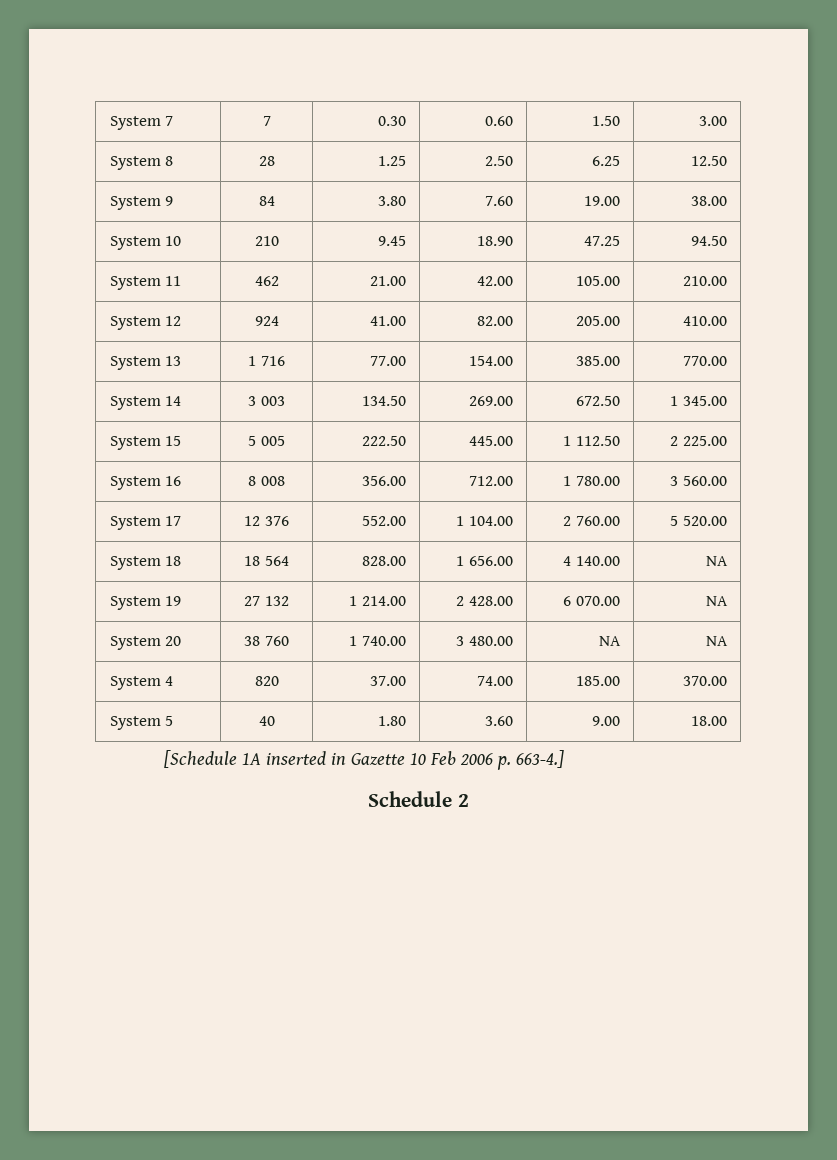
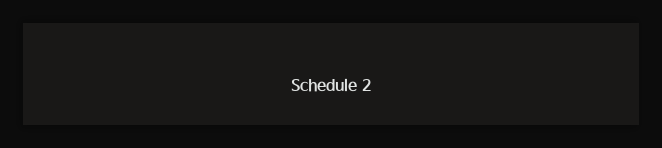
[109,116,173,130] [262,116,271,126] [377,116,406,126] [484,116,513,126] [591,116,620,126] [698,116,727,126] [109,156,173,170] [258,156,275,166] [377,156,406,166] [484,156,513,166] [591,156,620,166] [690,156,727,166] [109,196,173,210] [258,196,275,206] [377,196,406,206] [484,196,513,206] [583,196,620,206] [690,196,727,206] [109,236,181,250] [254,236,279,246] [377,236,406,246] [476,236,513,246] [583,236,620,246] [690,236,727,246] [109,276,181,290] [254,276,279,286] [369,276,406,286] [476,276,513,286] [575,276,620,286] [682,276,727,286] [109,316,181,330] [254,316,279,326] [369,316,406,326] [476,316,513,326] [575,316,620,326] [682,316,727,326] [109,356,181,370] [248,356,285,366] [369,356,406,366] [468,356,513,366] [575,356,620,366] [682,356,727,366] [109,396,181,410] [248,396,285,406] [361,396,406,406] [468,396,513,406] [575,396,620,406] [670,396,727,406] [109,436,181,450] [248,436,285,446] [361,436,406,446] [468,436,513,446] [563,436,620,446] [670,436,727,446] [109,476,181,490] [248,476,285,486] [361,476,406,486] [468,476,513,486] [563,476,620,486] [670,476,727,486] [109,516,181,530] [244,516,289,526] [361,516,406,526] [456,516,513,526] [563,516,620,526] [670,516,727,526] [109,556,181,570] [244,556,289,566] [361,556,406,566] [456,556,513,566] [563,556,620,566] [705,556,728,566] [109,596,181,610] [244,596,289,606] [349,596,406,606] [456,596,513,606] [563,596,620,606] [705,596,728,606] [109,636,181,650] [244,636,289,646] [349,636,406,646] [456,636,513,646] [598,636,621,646] [705,636,728,646] [109,676,173,690] [254,676,279,686] [369,676,406,686] [476,676,513,686] [575,676,620,686] [682,676,727,686] [109,716,173,730] [258,716,275,726] [377,716,406,726] [484,716,513,726] [591,716,620,726] [690,716,727,726] [164,750,564,770] System 7 | 7 | 0.30 | 0.60 | 1.50 | 3.00 // System 8 | 28 | 1.25 | 2.50 | 6.25 | 12.50 // System 9 | 84 | 3.80 | 7.60 | 19.00 | 38.00 // System 10 | 210 | 9.45 | 18.90 | 47.25 | 94.50 // System 11 | 462 | 21.00 | 42.00 | 105.00 | 210.00 // System 12 | 924 | 41.00 | 82.00 | 205.00 | 410.00 // System 13 | 1 716 | 77.00 | 154.00 | 385.00 | 770.00 // System 14 | 3 003 | 134.50 | 269.00 | 672.50 | 1 345.00 // System 15 | 5 005 | 222.50 | 445.00 | 1 112.50 | 2 225.00 // System 16 | 8 008 | 356.00 | 712.00 | 1 780.00 | 3 560.00 // System 17 | 12 376 | 552.00 | 1 104.00 | 2 760.00 | 5 520.00 // System 18 | 18 564 | 828.00 | 1 656.00 | 4 140.00 | NA // System 19 | 27 132 | 1 214.00 | 2 428.00 | 6 070.00 | NA // System 20 | 38 760 | 1 740.00 | 3 480.00 | NA | NA // System 4 | 820 | 37.00 | 74.00 | 185.00 | 370.00 // System 5 | 40 | 1.80 | 3.60 | 9.00 | 18.00 // [Schedule 1A inserted in Gazette 10 Feb 2006 p. 663-4.] // -> (291, 85) none

